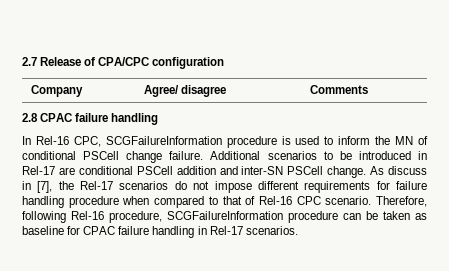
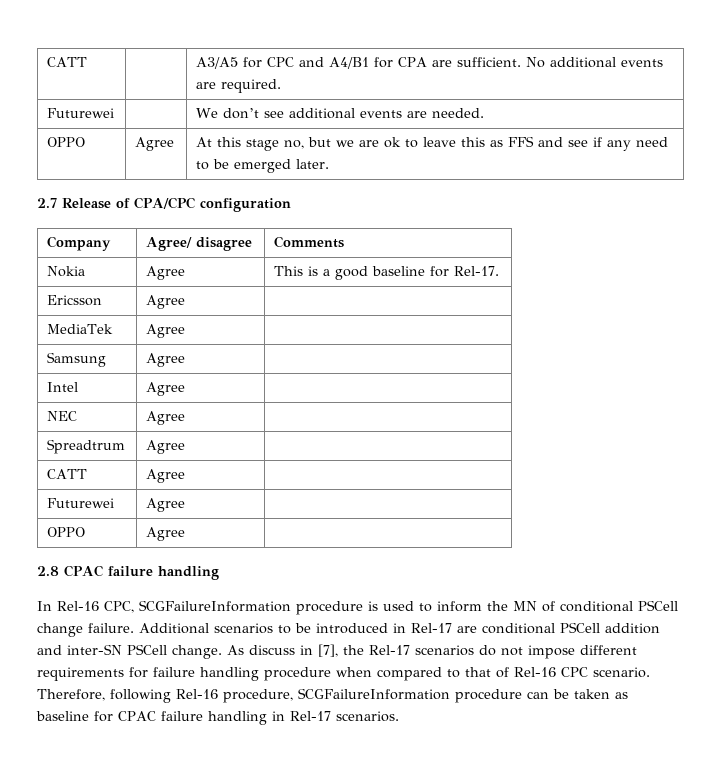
(22, 61) none -> [47,57,88,67] [196,57,664,69] [196,79,282,93] [47,108,115,118] [196,108,485,119] [47,137,86,147] [135,137,175,151] [196,136,669,151] [196,159,330,173] CATT | | A3/A5 for CPC and A4/B1 for CPA are sufficient. No additional events are required. // Futurewei | | We don’t see additional events are needed. // OPPO | Agree | At this stage no, but we are ok to leave this as FFS and see if any need to be emerged later. //
(369, 89) none -> [47,266,86,277] [146,266,186,280] [274,266,500,280] [47,295,103,306] [146,295,186,309] [47,324,114,334] [146,324,186,338] [47,352,107,367] [146,353,186,367] [47,382,79,392] [146,382,186,396] [47,411,78,421] [146,411,186,425] [47,439,126,454] [146,440,186,454] [47,469,88,479] [146,469,186,483] [47,498,115,508] [146,498,186,512] [47,527,86,537] [146,527,186,541] // Nokia | Agree | This is a good baseline for Rel-17. // Ericsson | Agree | // MediaTek | Agree | // Samsung | Agree | // Intel | Agree | // NEC | Agree | // Spreadtrum | Agree | // CATT | Agree | // Futurewei | Agree | // OPPO | Agree |

